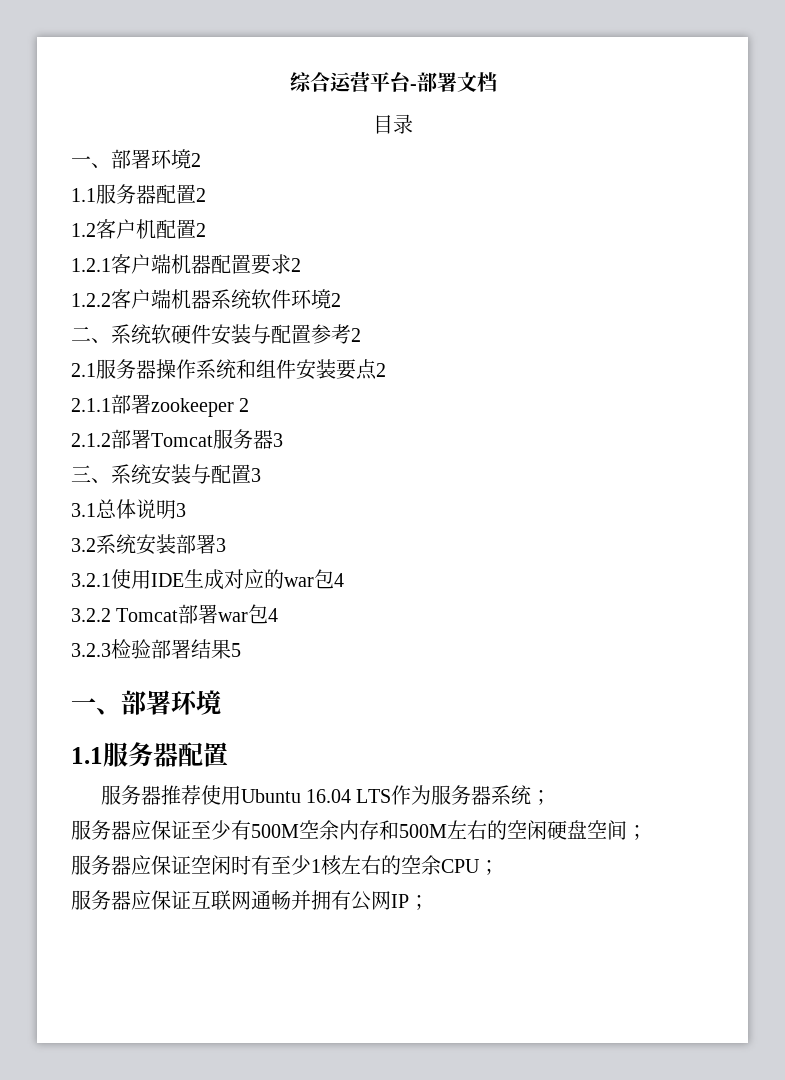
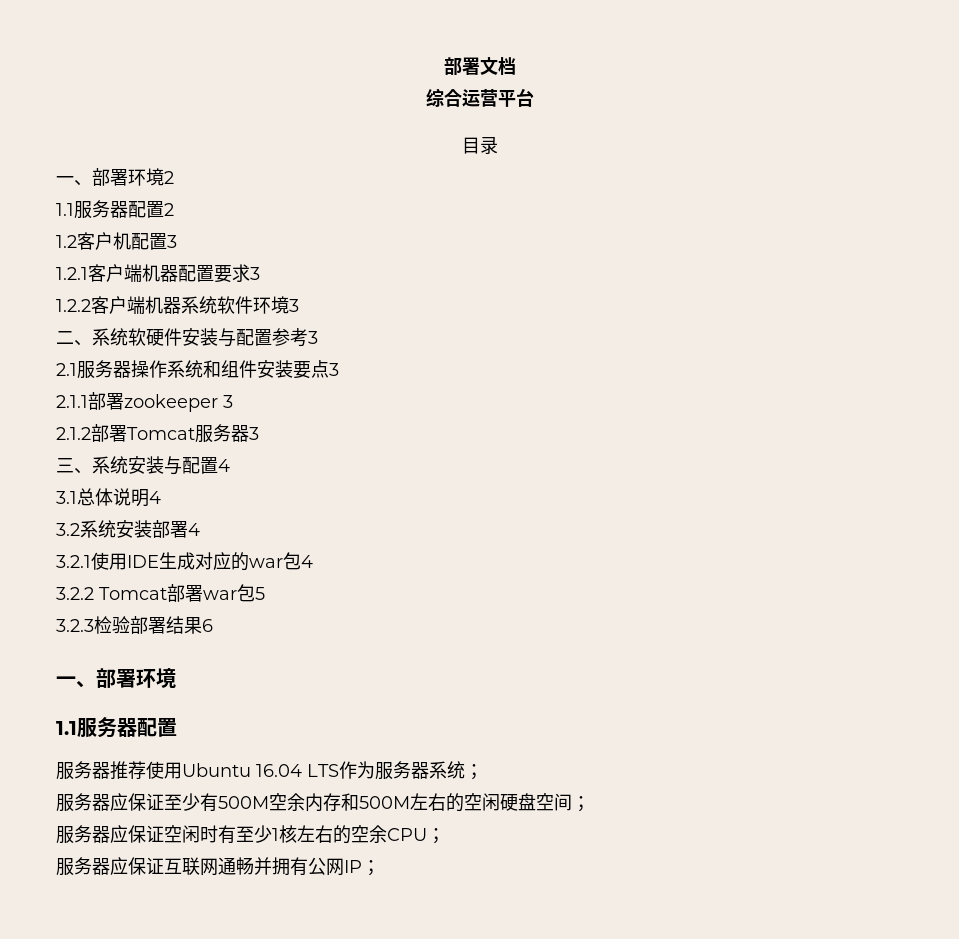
(289, 82) none -> [443,57,516,76] 部署文档 //
[409,72,497,92] -部署文档 -> (534, 97) none
[196,223,206,237] 2 -> [167,235,177,248] 3
[291,258,301,272] 2 -> [250,267,260,280] 3
[331,293,341,307] 2 -> [289,299,299,312] 3
[351,328,361,342] 2 -> [308,331,318,344] 3
[376,363,386,377] 2 -> [329,363,339,376] 3
[239,398,250,412] 2 -> [223,395,233,408] 3
[251,468,261,482] 3 -> [218,459,230,472] 4
[176,503,186,517] 3 -> [149,491,161,504] 4
[216,538,226,552] 3 -> [188,523,200,536] 4
[268,608,279,622] 4 -> [255,587,265,600] 5
[231,643,241,657] 5 -> [202,619,213,632] 6

